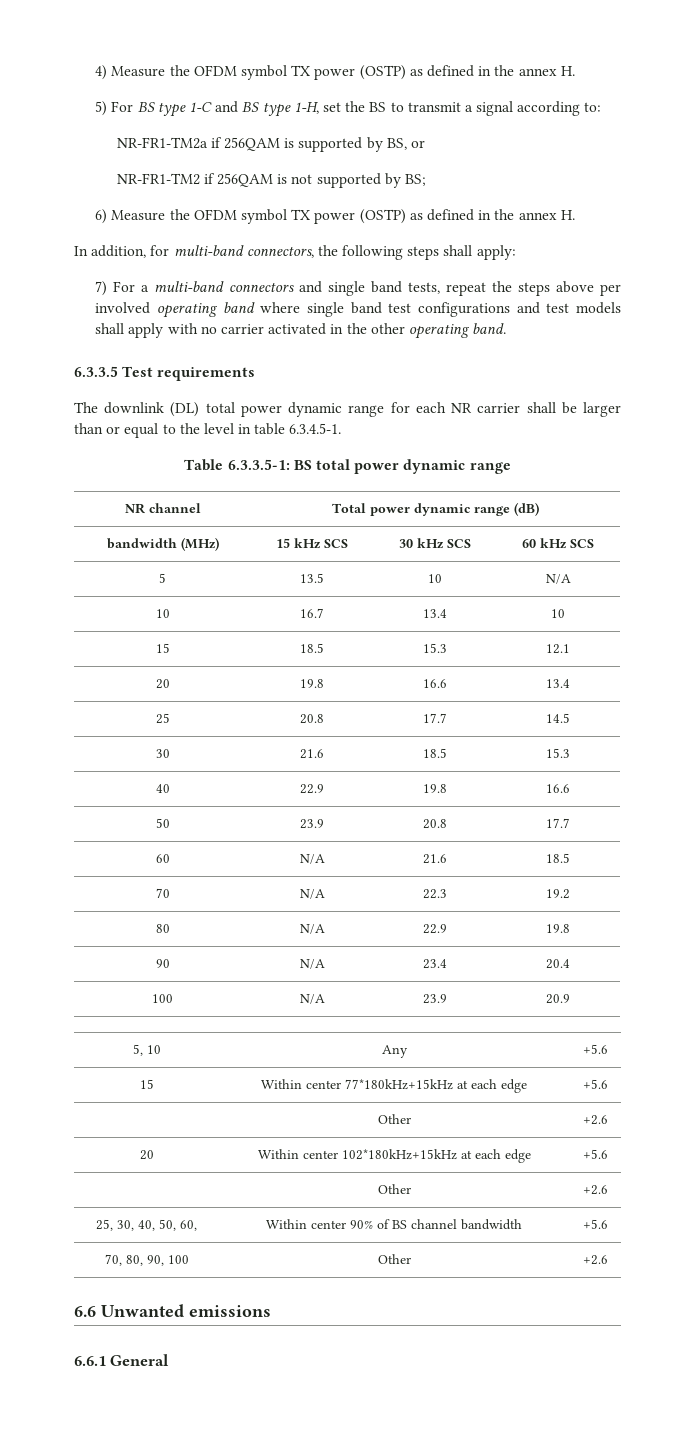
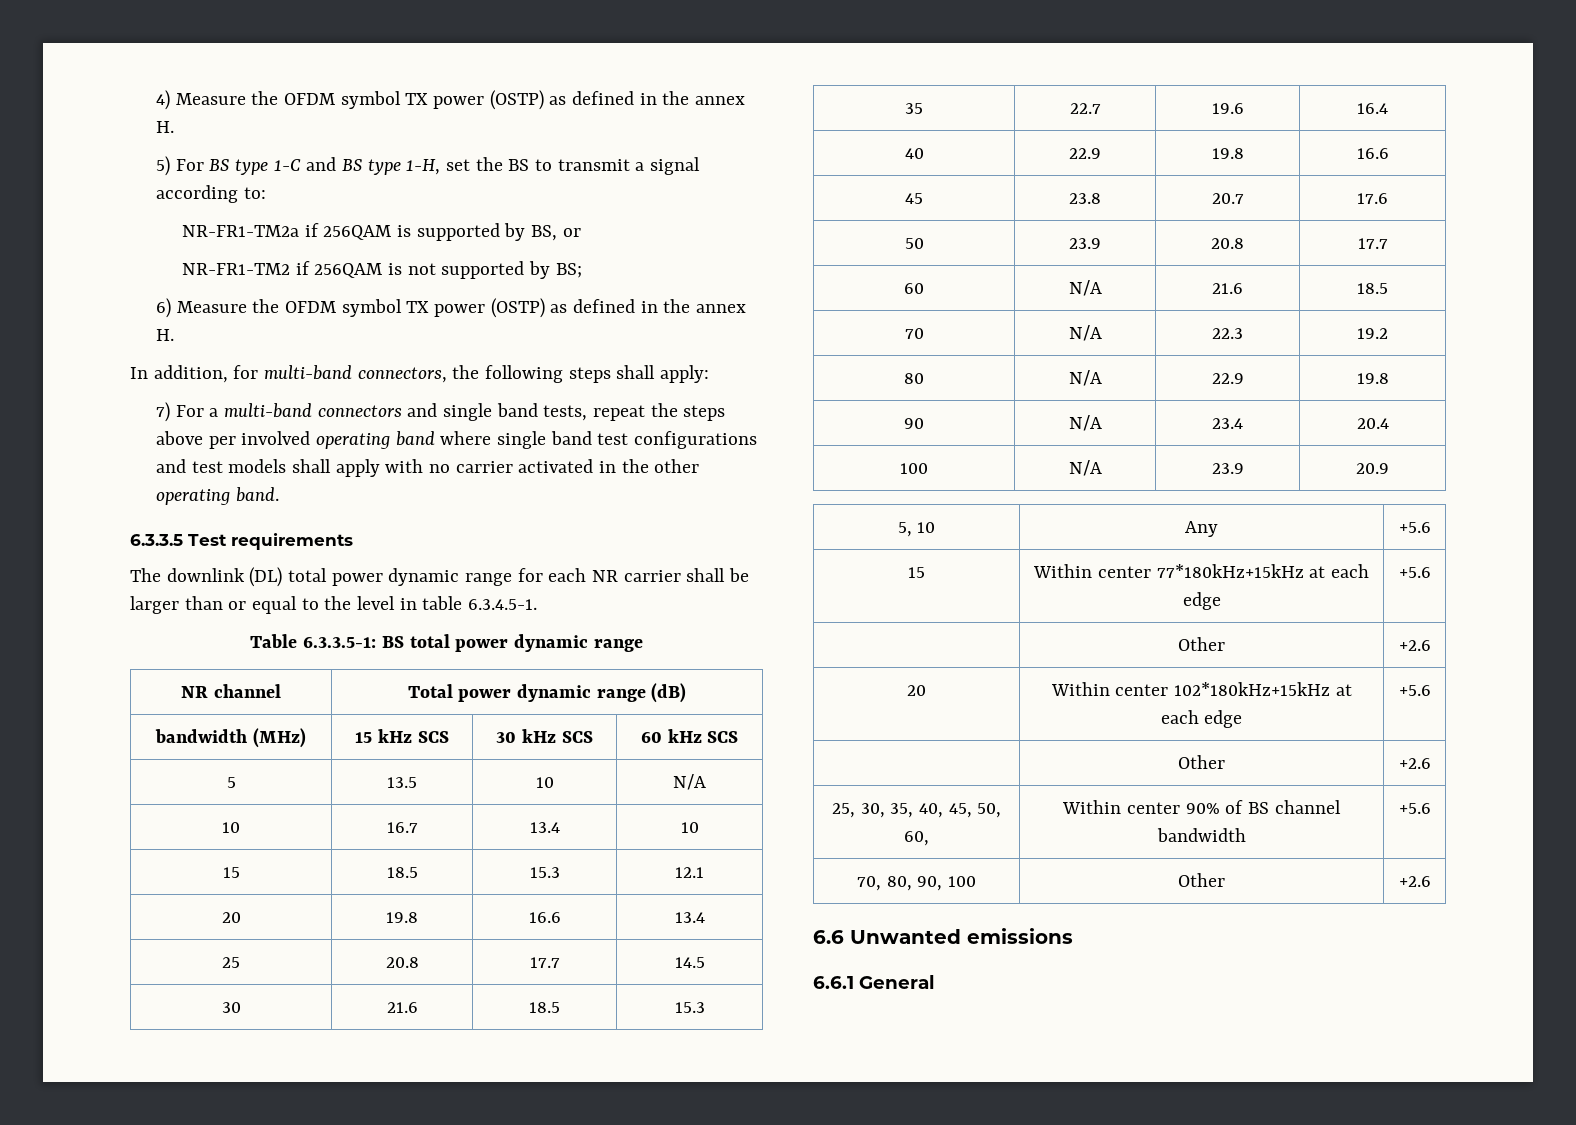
(570, 753) none -> [905,103,923,114] [1069,103,1101,114] [1211,103,1244,114] [1357,103,1388,114] // 35 | 22.7 | 19.6 | 16.4
(570, 788) none -> [905,193,923,204] [1069,193,1101,204] [1211,193,1244,204] [1357,193,1388,204] // 45 | 23.8 | 20.7 | 17.6
[138,1220,155,1231] 40, -> [890,803,972,818] 35, 40, 45,

